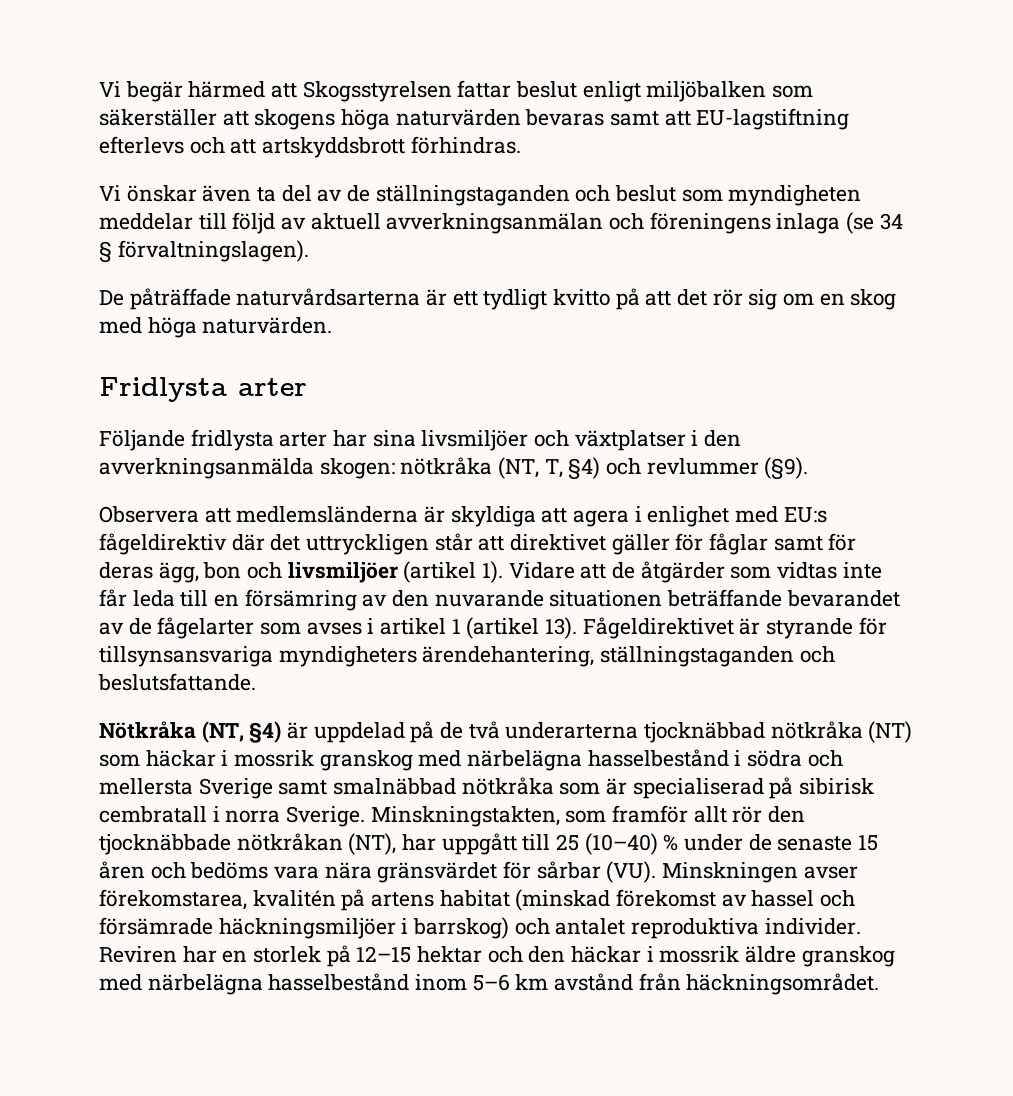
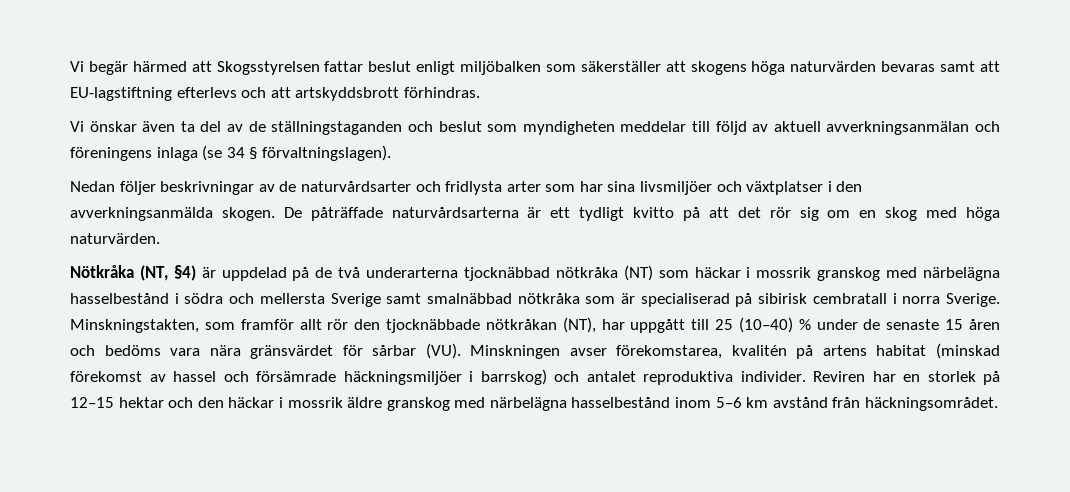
(309, 251) none -> [70,181,863,195] [70,207,275,221] Nedan följer beskrivningar av de naturvårdsarter och fridlysta arter som har sina livsmiljöer och växtplatser i den avverkningsanmälda skogen.
[99,377,307,402] [99,429,742,451] [99,457,809,480] [99,506,827,527] [99,533,857,555] [99,561,882,583] [99,589,900,611] [99,617,887,639] [99,646,835,667] [98,673,256,691] // Fridlysta arter // Följande fridlysta arter har sina livsmiljöer och växtplatser i den avverkningsanmälda skogen: nötkråka (NT, T, §4) och revlummer (§9). // Observera att medlemsländerna är skyldiga att agera i enlighet med EU:s fågeldirektiv där det uttryckligen står att direktivet gäller för fåglar samt för deras ägg, bon och livsmiljöer (artikel 1). Vidare att de åtgärder som vidtas inte får leda till en försämring av den nuvarande situationen beträffande bevarandet av de fågelarter som avses i artikel 1 (artikel 13). Fågeldirektivet är styrande för tillsynsansvariga myndigheters ärendehantering, ställningstaganden och beslutsfattande. -> (160, 238) none

